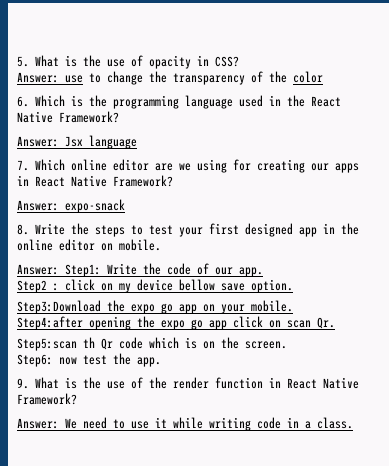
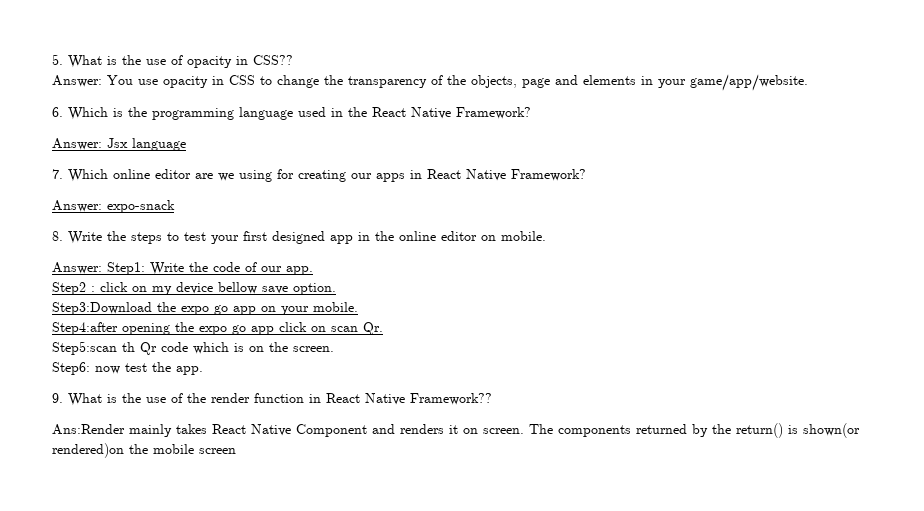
[215,56,239,67] [17,72,83,83] CSS? // Answer: use -> [253,55,293,65] [52,75,255,88] CSS?? // Answer: You use opacity in CSS
[293,71,323,83] color -> [471,74,808,91] objects, page and elements in your game/app/website.
[17,393,77,405] [17,417,353,431] Framework? // Answer: We need to use it while writing code in a class. -> [410,393,492,405] [52,423,860,438] [52,443,236,458] Framework?? // Ans:Render mainly takes React Native Component and renders it on screen. The components returned by the return() is shown(or rendered)on the mobile screen

